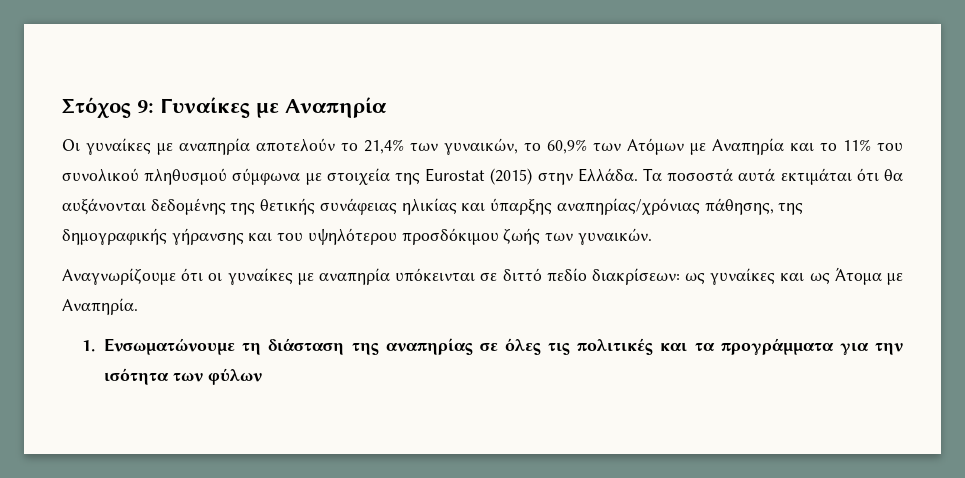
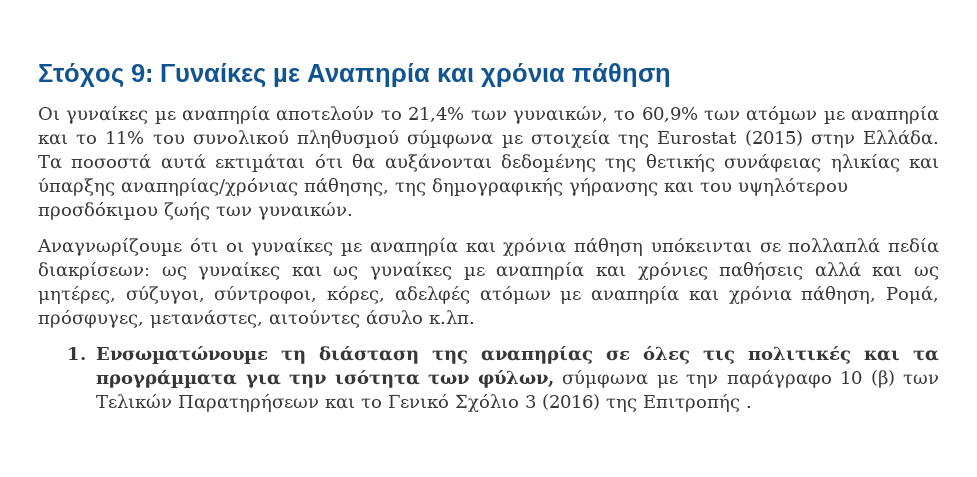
(387, 107) none -> [437,63,671,87] και χρόνια πάθηση
[627,138,784,155] Ατόµων µε Αναπηρία -> [746,106,940,124] ατόµων µε αναπηρία
[395,268,587,282] υπόκεινται σε διττό πεδίο -> [465,238,939,256] και χρόνια πάθηση υπόκεινται σε πολλαπλά πεδία
[834,267,903,285] [62,298,138,315] Άτοµα µε Αναπηρία. -> [370,262,940,280] [38,286,940,304] [38,310,475,328] γυναίκες µε αναπηρία και χρόνιες παθήσεις αλλά και ως μητέρες, σύζυγοι, σύντροφοι, κόρες, αδελφές ατόμων με αναπηρία και χρόνια πάθηση, Ρομά, πρόσφυγες, μετανάστες, αιτούντες άσυλο κ.λπ.
[207,368,262,385] φύλων -> [477,370,939,388] [96,394,753,412] φύλων, σύμφωνα με την παράγραφο 10 (β) των Τελικών Παρατηρήσεων και το Γενικό Σχόλιο 3 (2016) της Επιτροπής .

